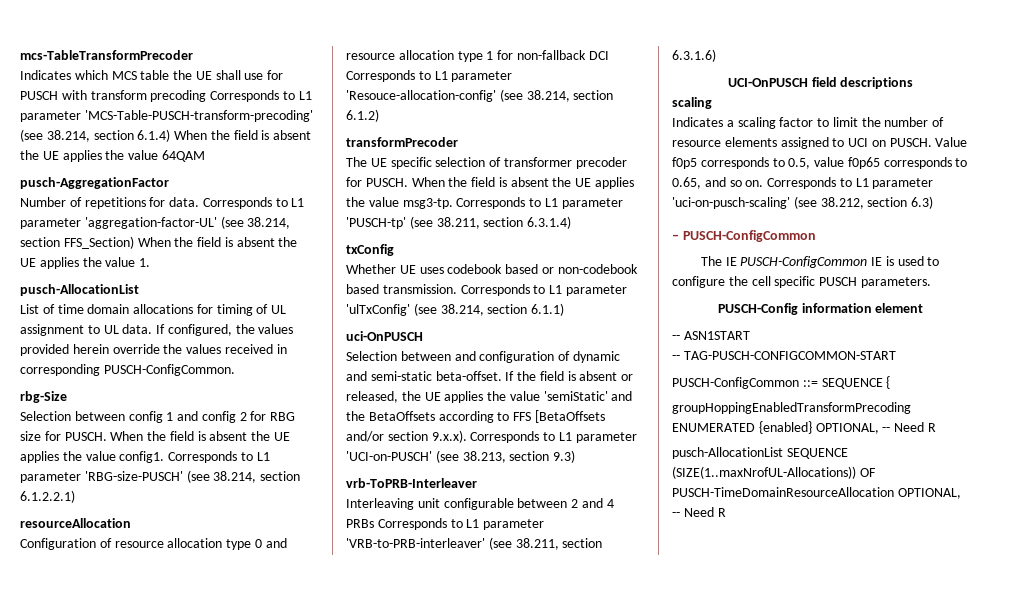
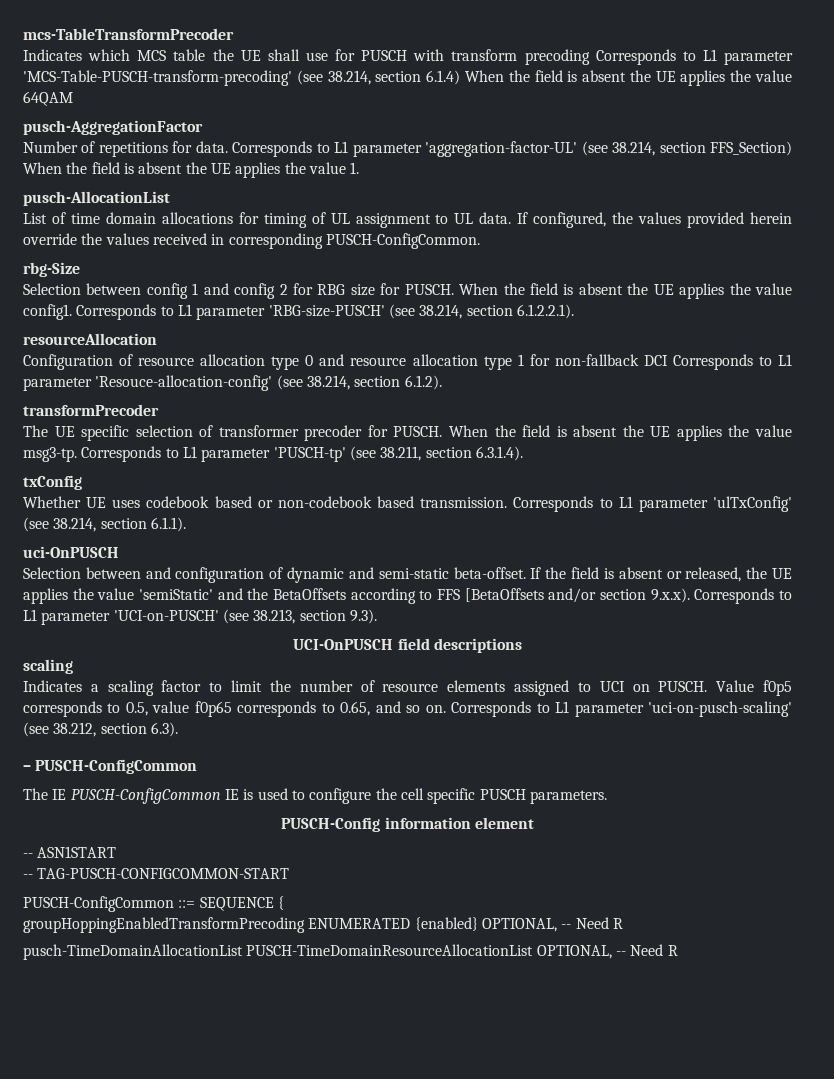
[20,490,75,503] 6.1.2.2.1) -> [516,304,574,319] 6.1.2.2.1).
[346,109,379,122] 6.1.2) -> [404,375,442,390] 6.1.2).
[527,216,572,229] 6.3.1.4) -> [475,446,523,461] 6.3.1.4).
[531,303,565,316] 6.1.1) -> [150,517,186,532] 6.1.1).
[553,450,576,463] [346,478,477,488] [346,498,614,510] [346,518,545,530] [346,537,603,550] [672,49,716,62] 9.3) // vrb-ToPRB-Interleaver // Interleaving unit configurable between 2 and 4 PRBs Corresponds to L1 parameter 'VRB-to-PRB-interleaver' (see 38.211, section 6.3.1.6) -> [349,609,377,624] 9.3).
[911,196,934,209] 6.3) -> [150,722,178,737] 6.3).
[672,447,848,459] [672,466,876,479] [672,487,894,497] pusch-AllocationList SEQUENCE (SIZE(1..maxNrofUL-Allocations)) OF PUSCH-TimeDomainResourceAllocation -> [23,944,534,960] pusch-TimeDomainAllocationList PUSCH-TimeDomainResourceAllocationList

